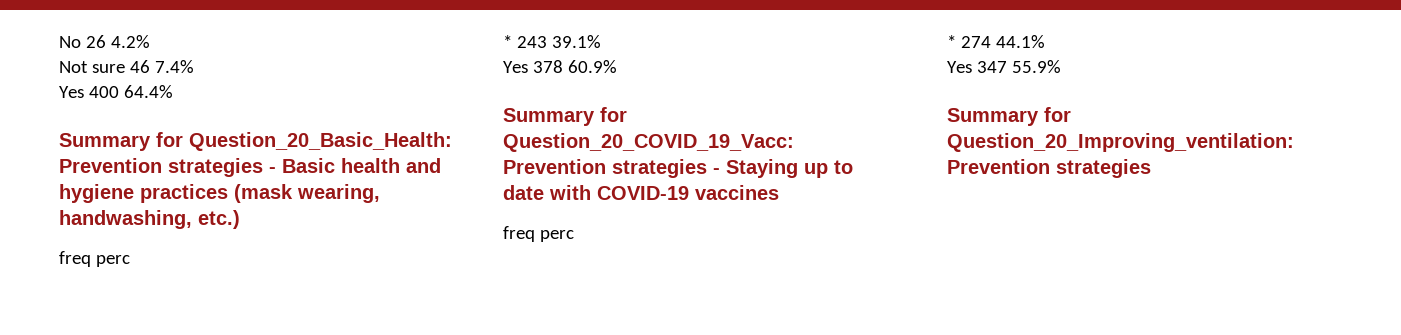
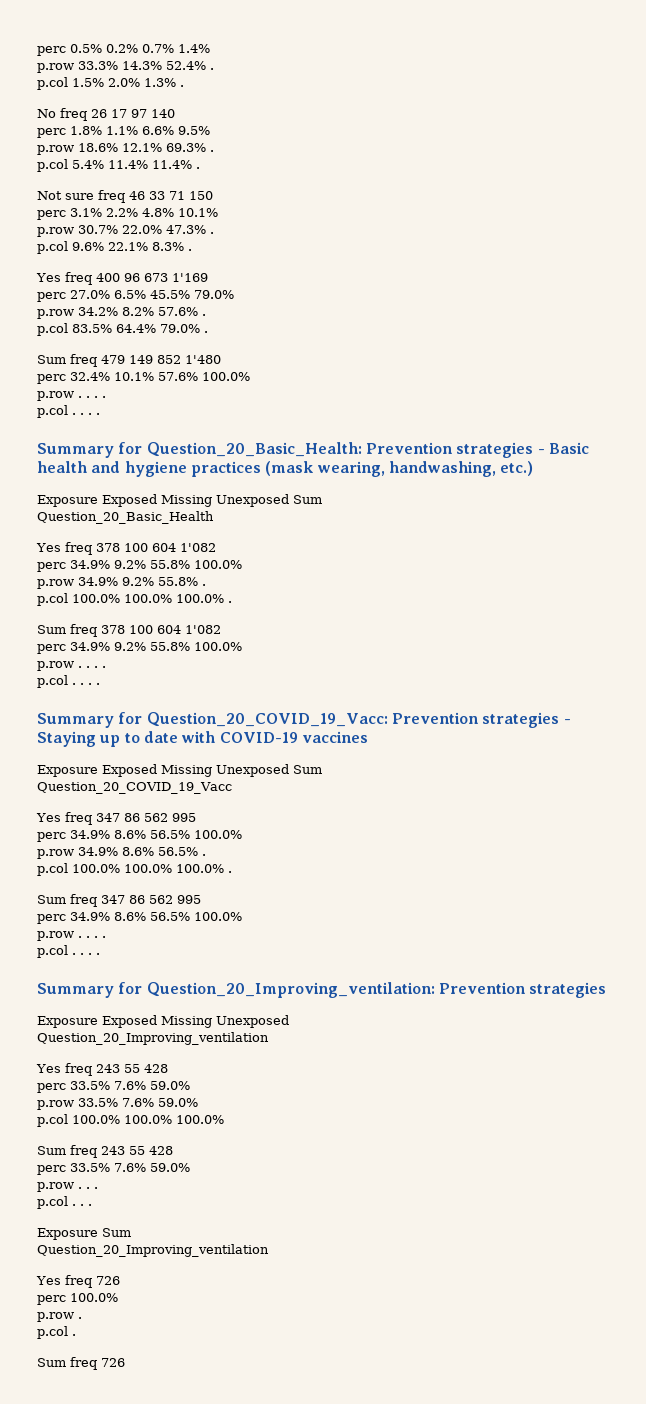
[59,35,150,48] [59,60,194,73] [59,85,173,98] No 26 4.2% // Not sure 46 7.4% // Yes 400 64.4% -> [37,44,210,56] [37,61,214,73] [37,77,184,90] [37,108,175,121] [37,126,210,138] [37,143,214,155] [37,159,200,172] [37,190,213,203] [37,208,218,220] [37,225,214,237] [37,241,192,254] [36,272,208,285] [37,290,234,302] [37,307,206,319] [37,323,208,336] [37,354,221,367] [37,372,250,384] [37,391,106,401] [37,405,100,418] perc 0.5% 0.2% 0.7% 1.4% // p.row 33.3% 14.3% 52.4% . // p.col 1.5% 2.0% 1.3% . // No freq 26 17 97 140 // perc 1.8% 1.1% 6.6% 9.5% // p.row 18.6% 12.1% 69.3% . // p.col 5.4% 11.4% 11.4% . // Not sure freq 46 33 71 150 // perc 3.1% 2.2% 4.8% 10.1% // p.row 30.7% 22.0% 47.3% . // p.col 9.6% 22.1% 8.3% . // Yes freq 400 96 673 1'169 // perc 27.0% 6.5% 45.5% 79.0% // p.row 34.2% 8.2% 57.6% . // p.col 83.5% 64.4% 79.0% . // Sum freq 479 149 852 1'480 // perc 32.4% 10.1% 57.6% 100.0% // p.row . . . . // p.col . . . .
[59,251,130,267] [503,35,601,48] [503,60,617,73] freq perc // * 243 39.1% // Yes 378 60.9% -> [37,494,322,507] [37,511,214,524] [36,542,216,555] [37,560,242,572] [37,577,206,589] [37,593,232,606] [37,624,221,637] [37,642,242,654] [37,661,106,671] [37,675,100,688] Exposure Exposed Missing Unexposed Sum // Question_20_Basic_Health // Yes freq 378 100 604 1'082 // perc 34.9% 9.2% 55.8% 100.0% // p.row 34.9% 9.2% 55.8% . // p.col 100.0% 100.0% 100.0% . // Sum freq 378 100 604 1'082 // perc 34.9% 9.2% 55.8% 100.0% // p.row . . . . // p.col . . . .
[503,226,574,242] [947,35,1045,48] [947,60,1061,73] freq perc // * 274 44.1% // Yes 347 55.9% -> [37,764,322,777] [37,782,232,794] [36,812,196,825] [37,830,242,842] [37,847,206,859] [37,863,232,876] [37,894,201,907] [37,912,242,924] [37,931,106,941] [37,945,100,958] Exposure Exposed Missing Unexposed Sum // Question_20_COVID_19_Vacc // Yes freq 347 86 562 995 // perc 34.9% 8.6% 56.5% 100.0% // p.row 34.9% 8.6% 56.5% . // p.col 100.0% 100.0% 100.0% . // Sum freq 347 86 562 995 // perc 34.9% 8.6% 56.5% 100.0% // p.row . . . . // p.col . . . .
(1151, 168) none -> [37,1015,289,1028] [37,1032,269,1045] [36,1063,168,1076] [37,1081,190,1093] [37,1098,198,1110] [37,1114,224,1127] [37,1145,173,1158] [37,1163,190,1175] [37,1182,98,1192] [37,1196,92,1209] [37,1228,131,1240] [37,1244,269,1257] [36,1275,120,1288] [37,1293,118,1305] [37,1312,82,1322] [37,1326,76,1339] [37,1357,125,1370] // Exposure Exposed Missing Unexposed // Question_20_Improving_ventilation // Yes freq 243 55 428 // perc 33.5% 7.6% 59.0% // p.row 33.5% 7.6% 59.0% // p.col 100.0% 100.0% 100.0% // Sum freq 243 55 428 // perc 33.5% 7.6% 59.0% // p.row . . . // p.col . . . // Exposure Sum // Question_20_Improving_ventilation // Yes freq 726 // perc 100.0% // p.row . // p.col . // Sum freq 726

